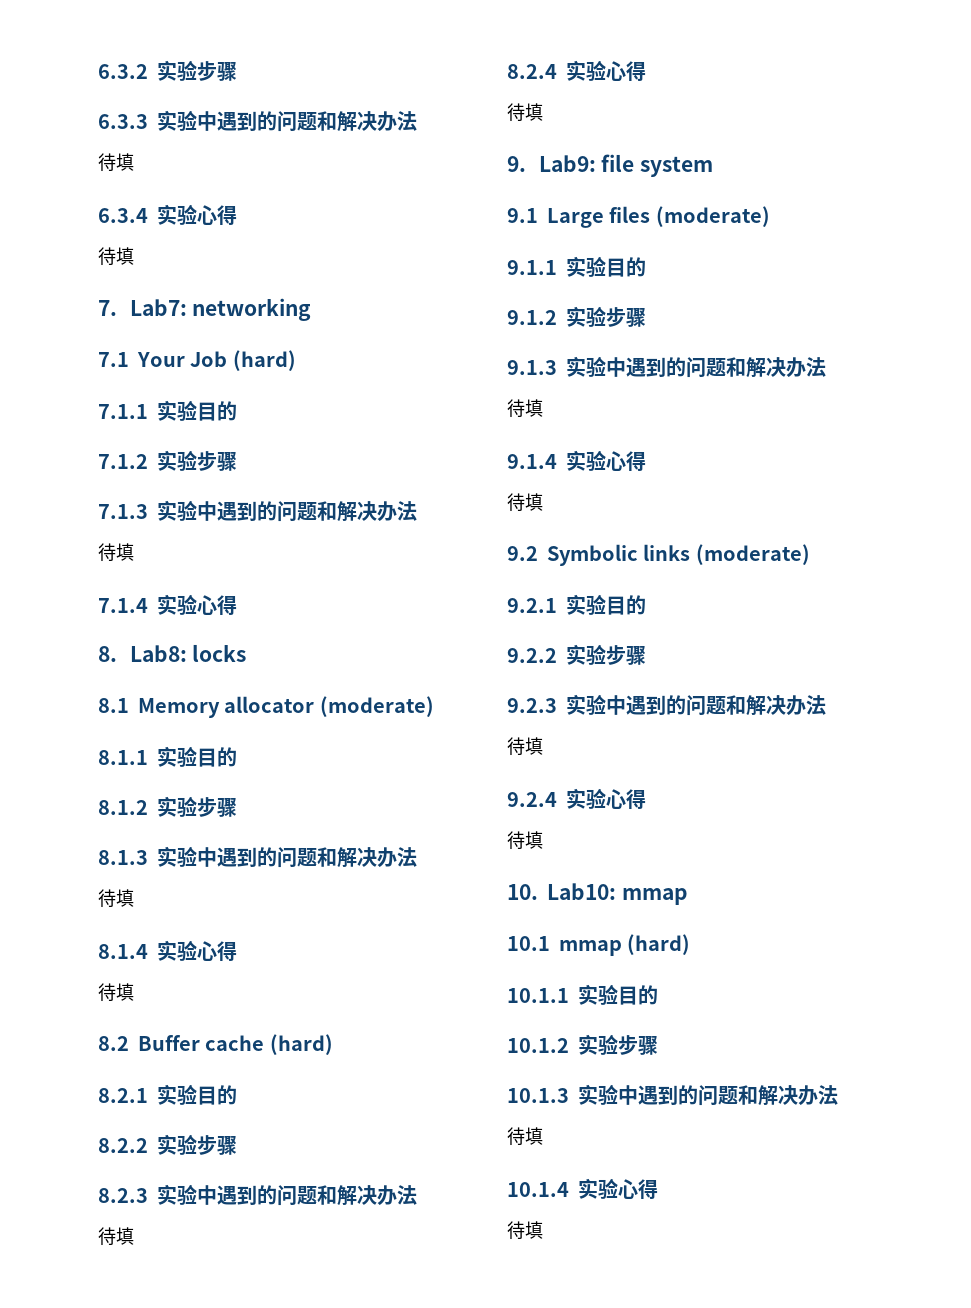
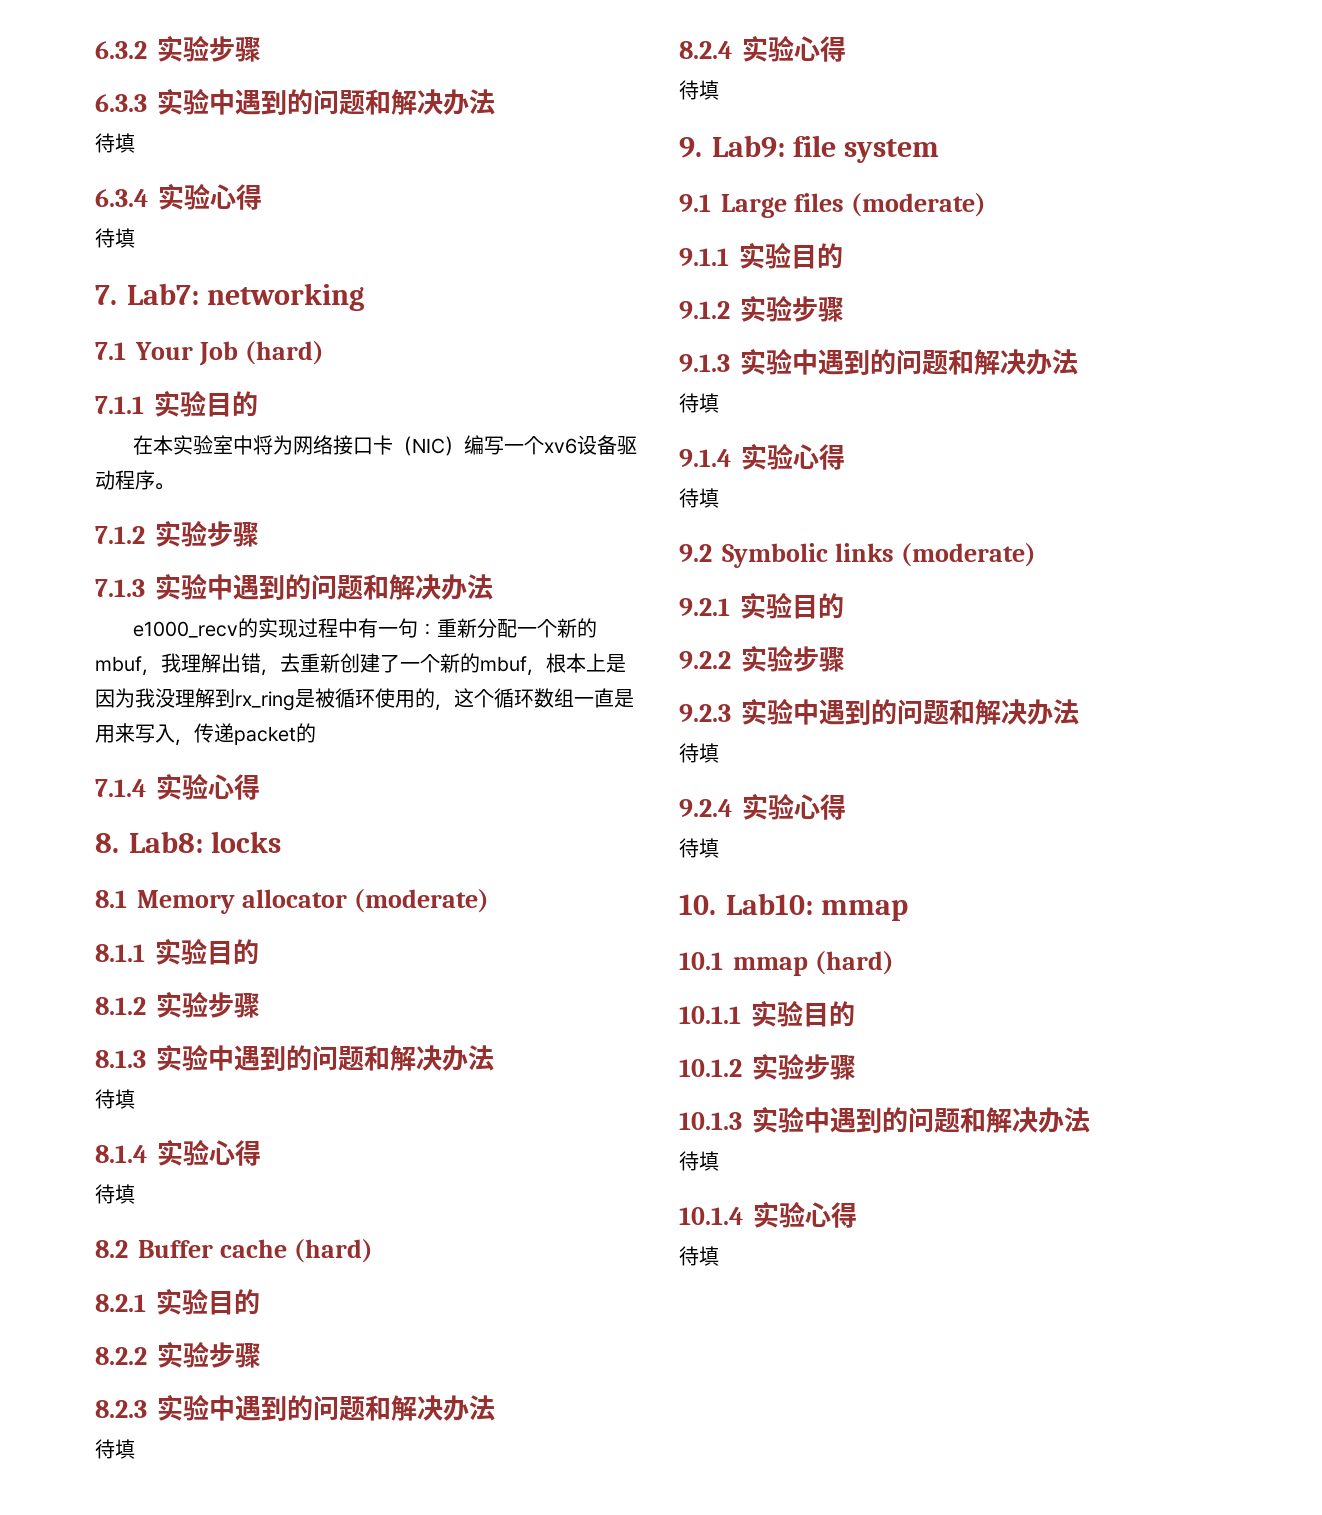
(237, 411) none -> [132,435,637,456] [95,470,174,490] // 在本实验室中将为网络接口卡（NIC）编写一个xv6设备驱动程序。
[98,543,134,562] 待填 -> [132,618,597,638] [95,653,626,676] [95,688,634,711] [95,723,316,746] e1000_recv的实现过程中有一句：重新分配一个新的mbuf，我理解出错，去重新创建了一个新的mbuf，根本上是因为我没理解到rx_ring是被循环使用的，这个循环数组一直是用来写入，传递packet的

